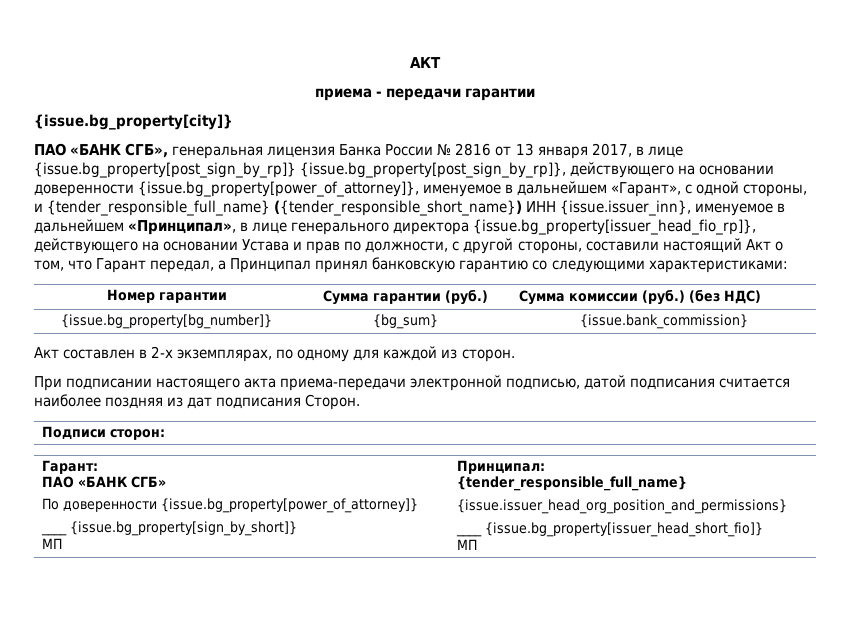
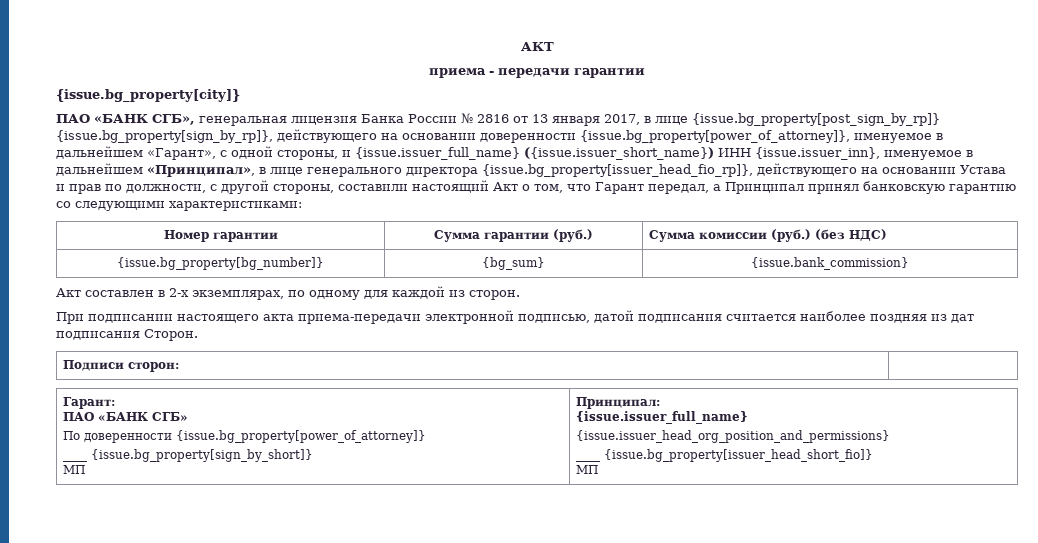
[300,162,567,178] {issue.bg_property[post_sign_by_rp]}, -> [56,130,273,143] {issue.bg_property[sign_by_rp]},
[47,200,523,216] {tender_responsible_full_name} ({tender_responsible_short_name}) -> [355,147,714,160] {issue.issuer_full_name} ({issue.issuer_short_name})
[457,476,688,491] {tender_responsible_full_name} -> [575,411,748,424] {issue.issuer_full_name}

